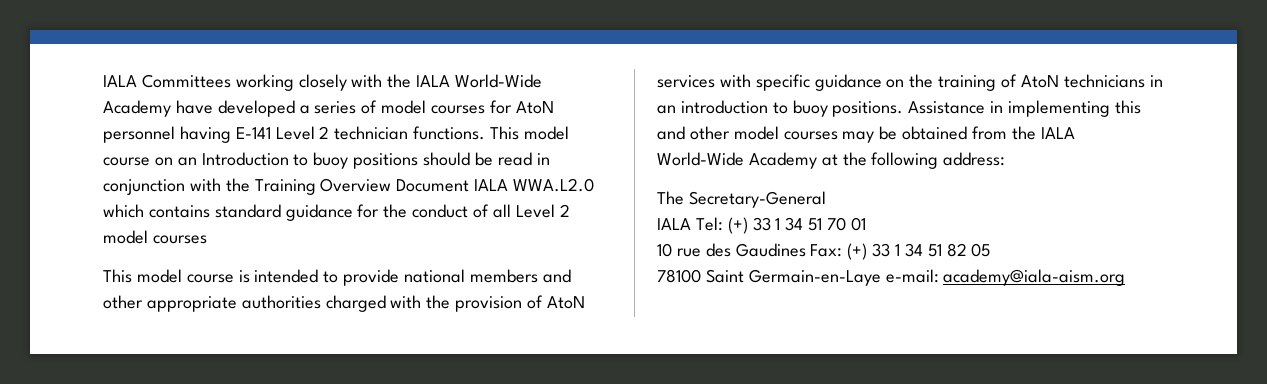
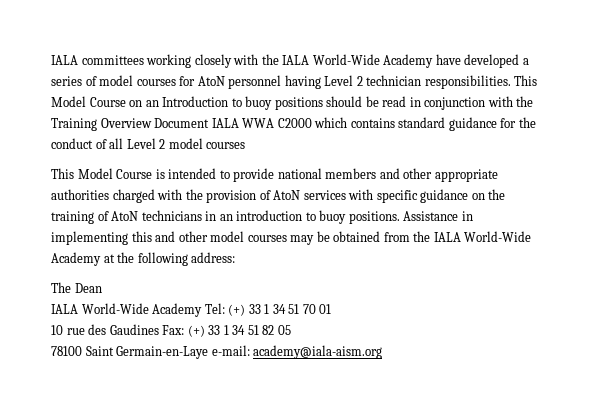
[103,74,231,88] IALA Committees -> [51,55,144,65] IALA committees
[235,127,271,139] E-141 -> (321, 82) none
[413,126,569,140] [103,157,150,166] functions. This model course -> [424,75,538,89] [51,96,126,107] responsibilities. This Model Course
[513,178,595,192] WWA.L2.0 -> [242,118,312,128] WWA C2000
[136,269,234,283] model course -> [77,168,153,179] Model Course
[688,191,826,208] [657,218,691,230] Secretary-General // IALA -> [74,283,102,293] [51,303,203,317] Dean // IALA World-Wide Academy

